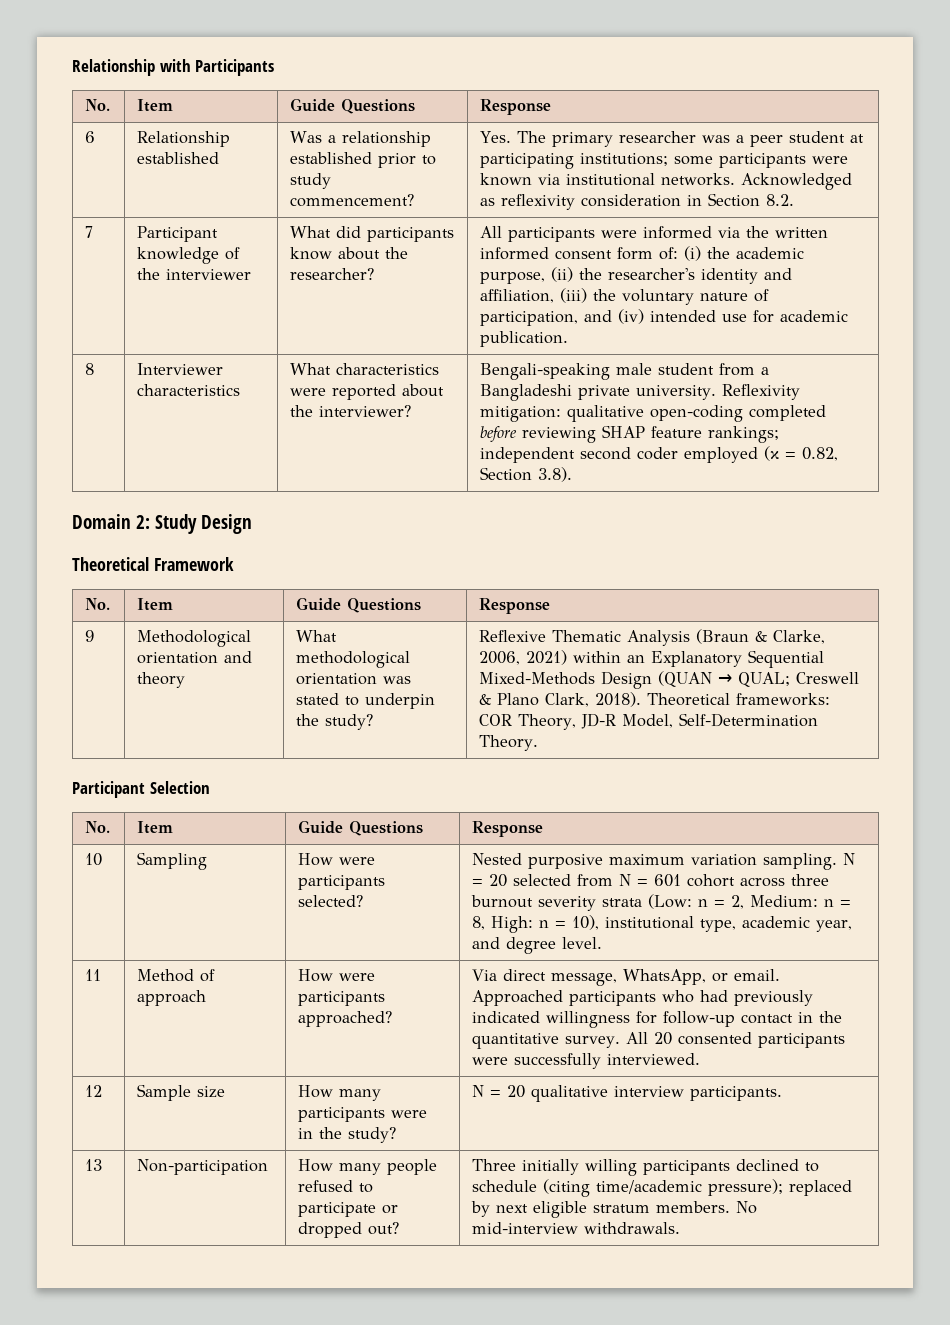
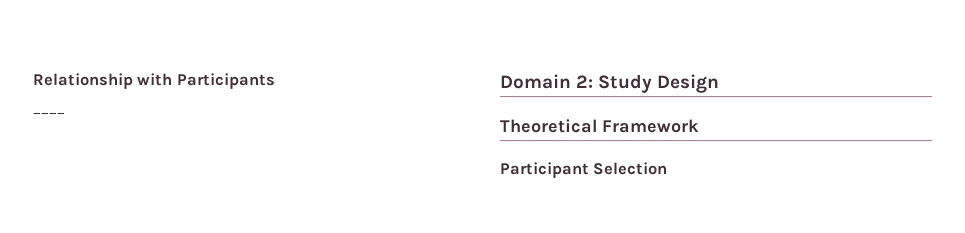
[85,99,111,111] [137,99,174,112] [290,98,416,114] [480,99,552,115] [85,131,96,143] [137,131,231,147] [137,152,220,164] [290,131,432,147] [290,152,437,168] [290,173,332,189] [290,194,415,207] [480,131,865,147] [480,153,849,169] [480,173,853,190] [480,193,795,210] [85,226,94,238] [137,226,219,242] [137,247,241,264] [137,268,252,280] [290,226,455,242] [290,247,409,260] [290,268,375,280] [480,226,829,242] [480,246,805,261] [480,267,793,284] [480,288,770,305] [480,309,849,326] [480,331,569,347] [85,363,95,375] [137,363,224,375] [137,384,241,396] [290,363,440,375] [290,384,445,400] [290,405,412,417] [480,363,770,380] [480,384,801,401] [480,405,827,422] [480,425,780,443] [480,446,839,463] [480,467,573,482] // No. | Item | Guide Questions | Response // 6 | Relationship established | Was a relationship established prior to study commencement? | Yes. The primary researcher was a peer student at participating institutions; some participants were known via institutional networks. Acknowledged as reflexivity consideration in Section 8.2. // 7 | Participant knowledge of the interviewer | What did participants know about the researcher? | All participants were informed via the written informed consent form of: (i) the academic purpose, (ii) the researcher's identity and affiliation, (iii) the voluntary nature of participation, and (iv) intended use for academic publication. // 8 | Interviewer characteristics | What characteristics were reported about the interviewer? | Bengali-speaking male student from a Bangladeshi private university. Reflexivity mitigation: qualitative open-coding completed before reviewing SHAP feature rankings; independent second coder employed (κ = 0.82, Section 3.8). -> [33,112,65,114] // ____
[85,598,111,610] [137,598,174,611] [296,597,422,613] [479,598,551,614] [85,630,95,642] [137,630,252,647] [137,651,253,664] [137,672,186,688] [296,630,338,642] [296,651,411,668] [296,673,412,685] [296,693,436,709] [296,714,374,730] [479,629,826,646] [479,650,825,668] [479,671,860,689] [479,692,831,707] [479,713,819,730] [479,735,539,751] [72,781,210,798] [85,821,111,833] [137,821,174,834] [298,820,424,836] [472,821,544,837] [85,853,103,866] [137,852,208,870] [298,853,376,866] [298,875,386,890] [298,895,364,907] [472,853,856,870] [472,874,830,887] [471,894,852,911] [472,915,853,933] [472,937,603,954] [85,969,102,981] [137,969,216,982] [137,990,207,1006] [298,969,376,982] [298,991,386,1006] [298,1011,393,1027] [472,969,781,986] [472,990,814,1006] [472,1011,843,1028] [472,1032,846,1049] [472,1053,701,1069] [85,1085,103,1097] [137,1084,226,1101] [298,1085,382,1101] [298,1107,428,1122] [298,1127,397,1143] [472,1085,783,1102] [85,1159,103,1171] [137,1159,269,1175] [298,1159,438,1175] [298,1180,374,1193] [298,1202,399,1217] [298,1222,400,1238] [472,1159,820,1176] [472,1179,853,1197] [471,1201,758,1218] [472,1222,681,1234] // No. | Item | Guide Questions | Response // 9 | Methodological orientation and theory | What methodological orientation was stated to underpin the study? | Reflexive Thematic Analysis (Braun & Clarke, 2006, 2021) within an Explanatory Sequential Mixed-Methods Design (QUAN → QUAL; Creswell & Plano Clark, 2018). Theoretical frameworks: COR Theory, JD-R Model, Self-Determination Theory. // Participant Selection // No. | Item | Guide Questions | Response // 10 | Sampling | How were participants selected? | Nested purposive maximum variation sampling. N = 20 selected from N = 601 cohort across three burnout severity strata (Low: n = 2, Medium: n = 8, High: n = 10), institutional type, academic year, and degree level. // 11 | Method of approach | How were participants approached? | Via direct message, WhatsApp, or email. Approached participants who had previously indicated willingness for follow-up contact in the quantitative survey. All 20 consented participants were successfully interviewed. // 12 | Sample size | How many participants were in the study? | N = 20 qualitative interview participants. // 13 | Non-participation | How many people refused to participate or dropped out? | Three initially willing participants declined to schedule (citing time/academic pressure); replaced by next eligible stratum members. No mid-interview withdrawals. -> [500,162,668,178] // Participant Selection

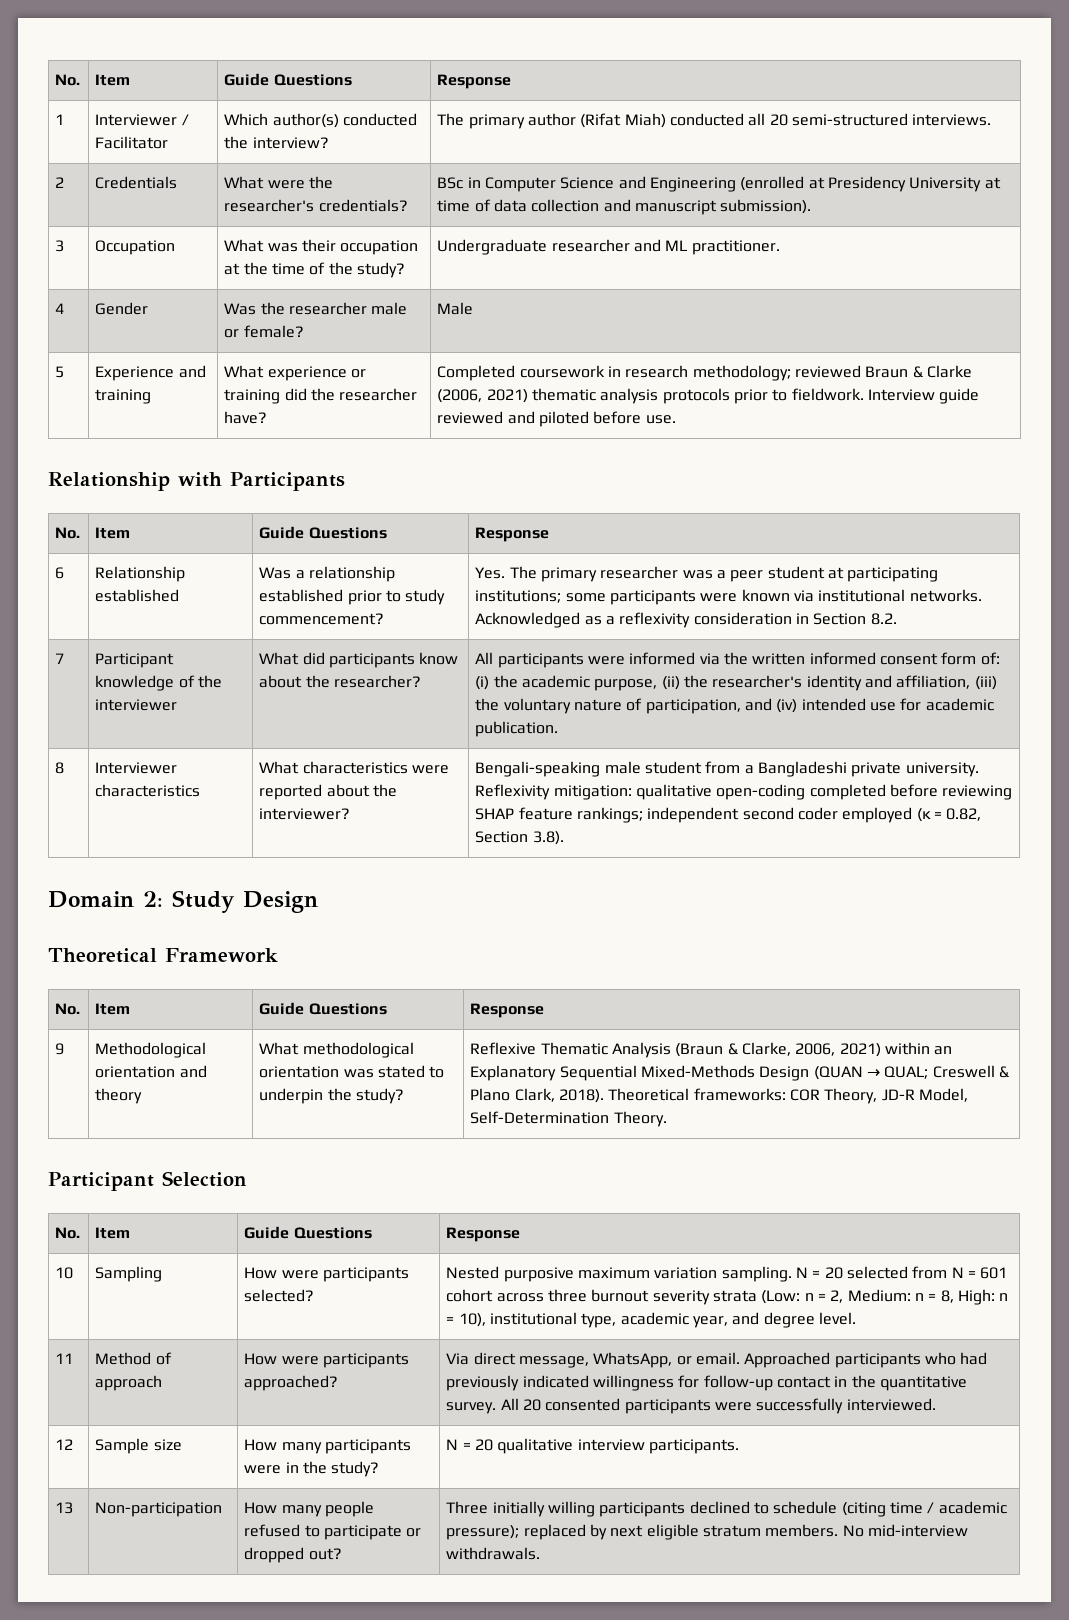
[33,73,275,89] [33,112,65,114] Relationship with Participants // ____ -> [55,74,81,86] [95,74,131,86] [224,73,352,86] [437,74,512,89] [55,114,65,125] [95,114,189,126] [95,136,169,149] [224,113,418,128] [224,136,329,149] [437,113,992,129] [55,177,65,188] [95,176,178,189] [224,176,334,189] [224,199,408,212] [437,176,1001,192] [437,199,812,215] [55,240,65,252] [95,240,176,255] [224,239,419,255] [224,262,405,278] [437,239,780,255] [55,303,65,314] [95,302,149,315] [224,302,408,315] [224,325,304,338] [437,302,474,315] [55,366,65,378] [95,365,206,381] [95,389,152,404] [224,365,367,381] [224,388,418,404] [224,411,268,424] [437,365,972,381] [437,388,980,404] [437,411,676,427] [48,472,345,491] [55,527,81,539] [95,527,131,539] [259,526,387,539] [475,527,550,542] [55,567,65,579] [95,566,186,582] [95,589,180,602] [259,566,396,582] [259,589,446,605] [259,613,385,625] [475,566,939,582] [475,589,982,605] [475,612,897,628] [55,653,65,664] [95,653,175,668] [95,675,223,691] [95,699,178,711] [259,652,459,668] [259,675,422,688] [475,652,1000,668] [475,675,997,691] [475,698,994,714] [475,721,559,737] [55,762,65,774] [95,762,178,774] [95,784,201,797] [259,761,450,774] [259,784,398,800] [259,808,351,820] [475,761,979,777] [475,784,1013,800] [475,807,982,823] [475,831,564,845] No. | Item | Guide Questions | Response // 1 | Interviewer / Facilitator | Which author(s) conducted the interview? | The primary author (Rifat Miah) conducted all 20 semi-structured interviews. // 2 | Credentials | What were the researcher's credentials? | BSc in Computer Science and Engineering (enrolled at Presidency University at time of data collection and manuscript submission). // 3 | Occupation | What was their occupation at the time of the study? | Undergraduate researcher and ML practitioner. // 4 | Gender | Was the researcher male or female? | Male // 5 | Experience and training | What experience or training did the researcher have? | Completed coursework in research methodology; reviewed Braun & Clarke (2006, 2021) thematic analysis protocols prior to fieldwork. Interview guide reviewed and piloted before use. // Relationship with Participants // No. | Item | Guide Questions | Response // 6 | Relationship established | Was a relationship established prior to study commencement? | Yes. The primary researcher was a peer student at participating institutions; some participants were known via institutional networks. Acknowledged as a reflexivity consideration in Section 8.2. // 7 | Participant knowledge of the interviewer | What did participants know about the researcher? | All participants were informed via the written informed consent form of: (i) the academic purpose, (ii) the researcher's identity and affiliation, (iii) the voluntary nature of participation, and (iv) intended use for academic publication. // 8 | Interviewer characteristics | What characteristics were reported about the interviewer? | Bengali-speaking male student from a Bangladeshi private university. Reflexivity mitigation: qualitative open-coding completed before reviewing SHAP feature rankings; independent second coder employed (κ = 0.82, Section 3.8).
[500,162,668,178] // Participant Selection -> [55,1003,81,1015] [95,1003,131,1015] [259,1002,387,1015] [470,1003,545,1018] [55,1043,65,1055] [95,1042,207,1058] [95,1065,207,1078] [95,1088,143,1104] [259,1042,414,1058] [259,1065,445,1078] [259,1088,405,1104] [470,1042,953,1058] [470,1065,1009,1081] [470,1088,968,1104] [470,1111,667,1127] [48,1171,247,1191] [55,1227,81,1239] [95,1227,131,1239] [244,1226,372,1239] [446,1227,521,1242] [55,1267,74,1279] [95,1266,163,1282] [244,1267,410,1282] [244,1289,315,1302] [446,1266,1008,1282] [446,1289,1009,1305] [446,1312,856,1328] [55,1353,74,1364] [95,1352,172,1365] [95,1375,163,1391] [244,1353,410,1368] [244,1375,339,1391] [446,1352,988,1368] [446,1375,967,1391] [446,1398,936,1414] [55,1439,74,1450] [95,1438,182,1454] [244,1439,412,1454] [244,1461,380,1477] [446,1438,739,1454] [55,1502,74,1514] [95,1502,223,1517] [244,1501,375,1517] [244,1524,422,1540] [244,1547,342,1563] [446,1501,1007,1517] [446,1524,968,1540] [446,1547,541,1560] // No. | Item | Guide Questions | Response // 9 | Methodological orientation and theory | What methodological orientation was stated to underpin the study? | Reflexive Thematic Analysis (Braun & Clarke, 2006, 2021) within an Explanatory Sequential Mixed-Methods Design (QUAN → QUAL; Creswell & Plano Clark, 2018). Theoretical frameworks: COR Theory, JD-R Model, Self-Determination Theory. // Participant Selection // No. | Item | Guide Questions | Response // 10 | Sampling | How were participants selected? | Nested purposive maximum variation sampling. N = 20 selected from N = 601 cohort across three burnout severity strata (Low: n = 2, Medium: n = 8, High: n = 10), institutional type, academic year, and degree level. // 11 | Method of approach | How were participants approached? | Via direct message, WhatsApp, or email. Approached participants who had previously indicated willingness for follow-up contact in the quantitative survey. All 20 consented participants were successfully interviewed. // 12 | Sample size | How many participants were in the study? | N = 20 qualitative interview participants. // 13 | Non-participation | How many people refused to participate or dropped out? | Three initially willing participants declined to schedule (citing time / academic pressure); replaced by next eligible stratum members. No mid-interview withdrawals.

